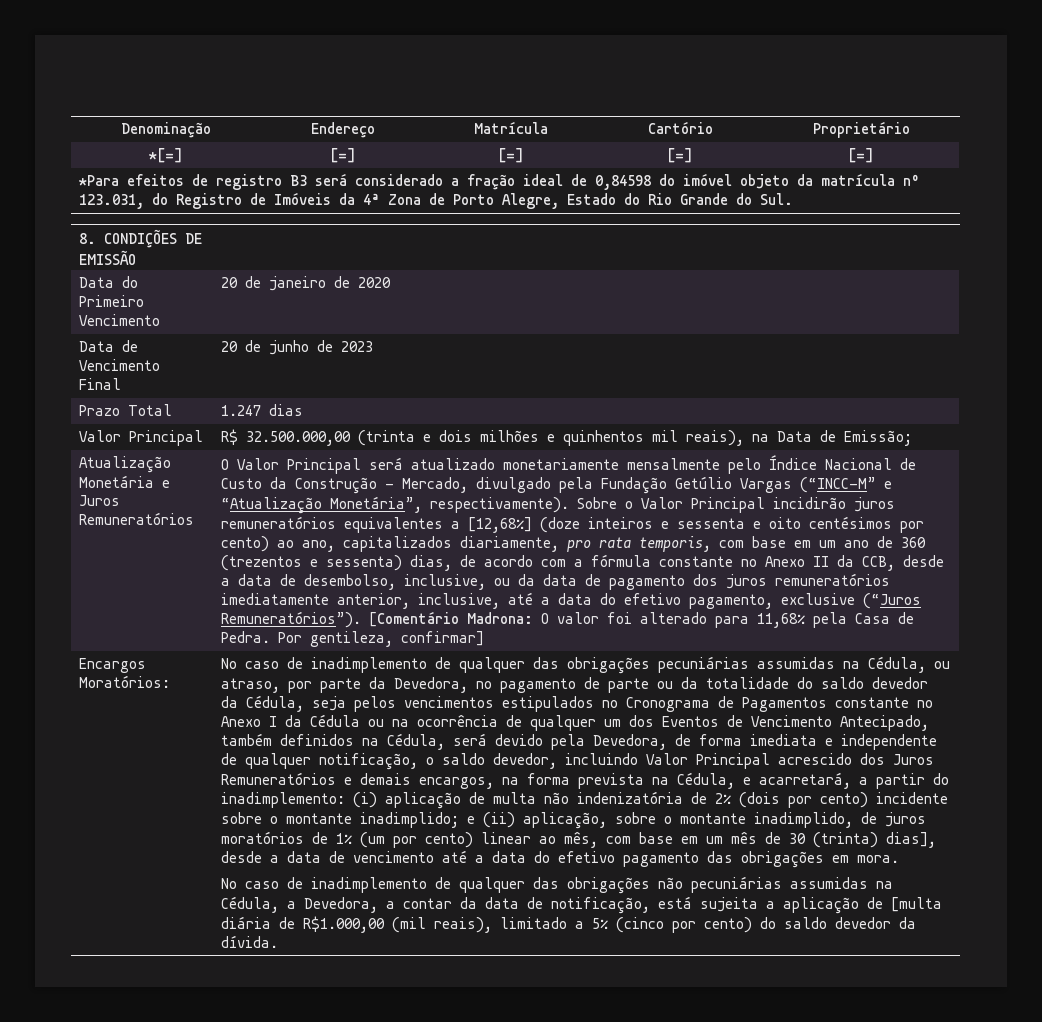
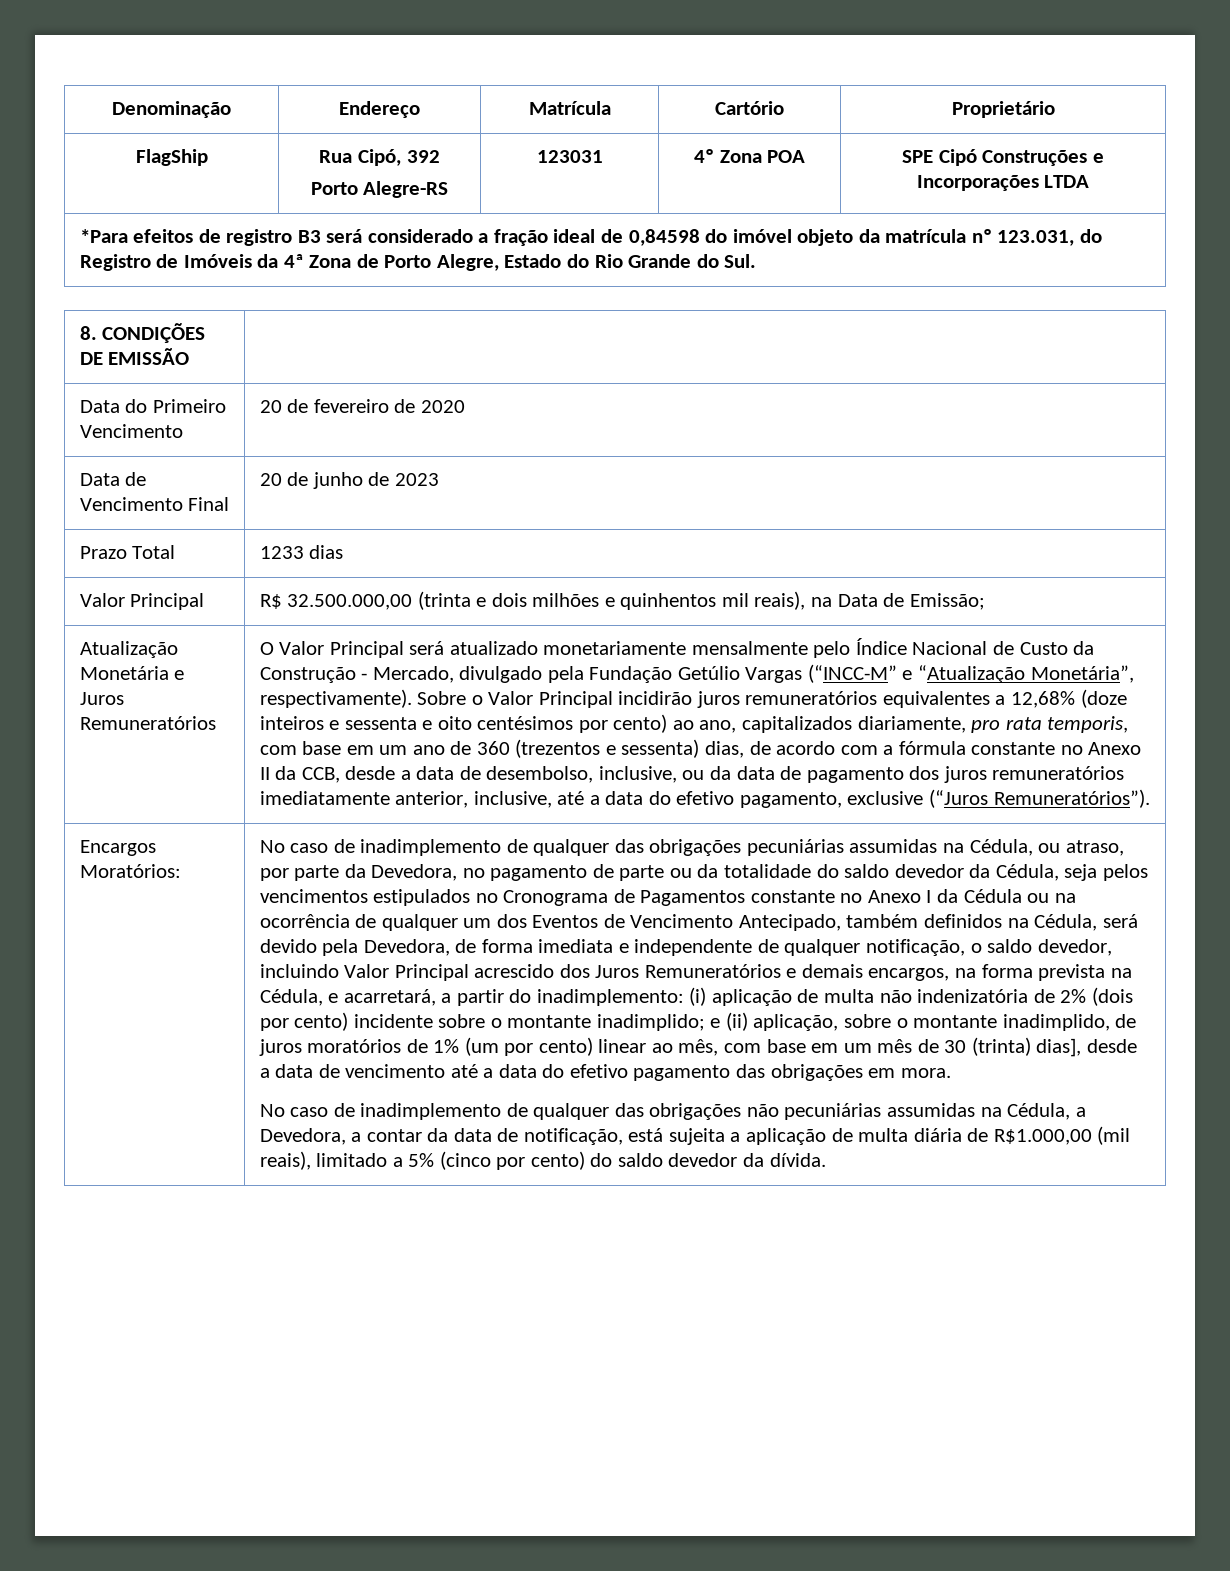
[149,148,183,163] [329,148,356,163] [498,148,524,163] [667,148,693,163] [848,148,874,163] *[=] | [=] | [=] | [=] | [=] -> [135,149,208,166] [319,149,440,166] [310,181,449,198] [536,150,603,163] [693,149,806,163] [902,149,1104,166] [916,175,1090,191] FlagShip | Rua Cipó, 392 // Porto Alegre-RS | 123031 | 4º Zona POA | SPE Cipó Construções e Incorporações LTDA
[269,276,327,291] janeiro -> [313,399,389,413] fevereiro
[221,405,262,416] 1.247 -> [259,546,304,559] 1233
[468,517,533,533] [12,68%] -> [1010,691,1075,708] 12,68%
[369,611,915,628] [221,631,485,647] [Comentário Madrona: O valor foi alterado para 11,68% pela Casa de Pedra. Por gentileza, confirmar] -> (1150, 798) none
[891,897,943,912] [multa -> [858,1128,909,1142] multa

